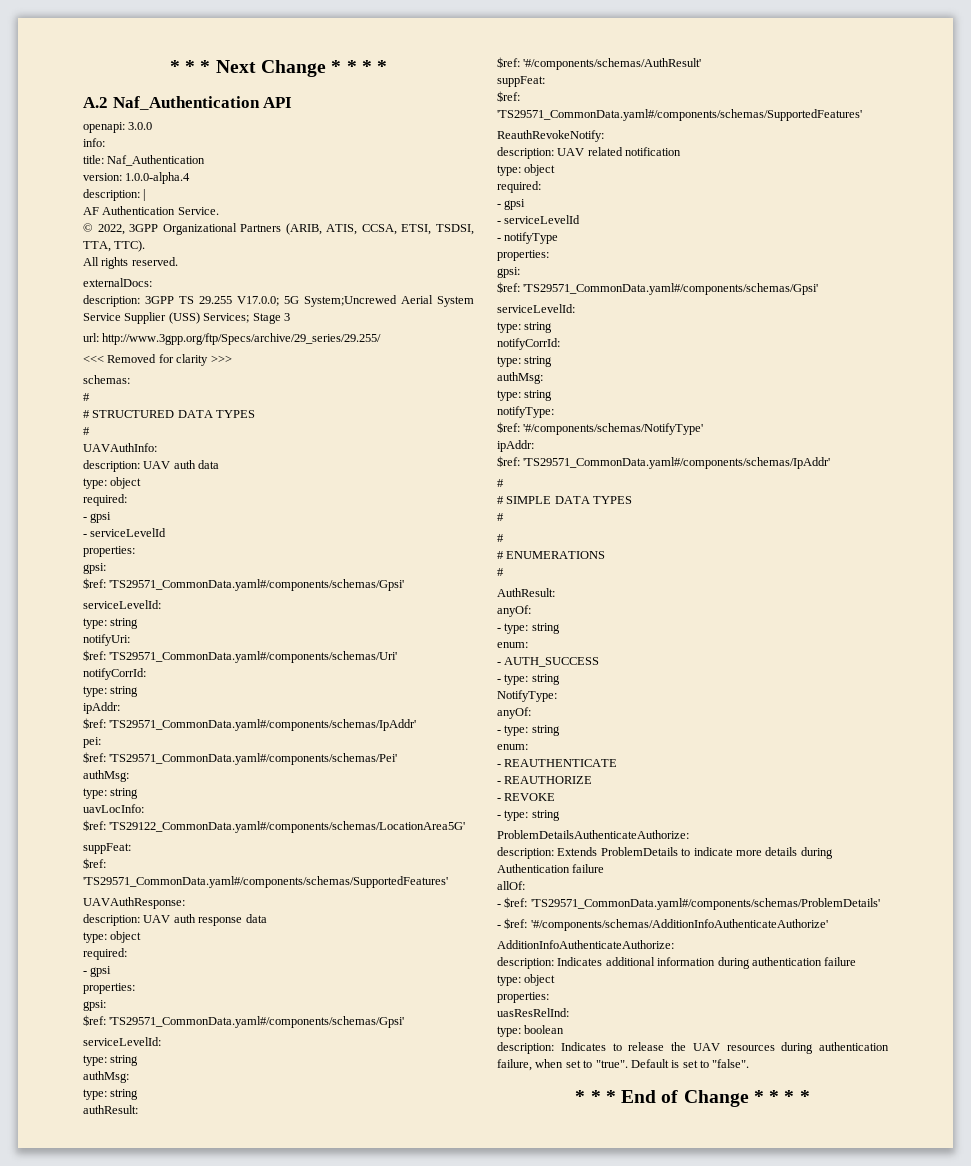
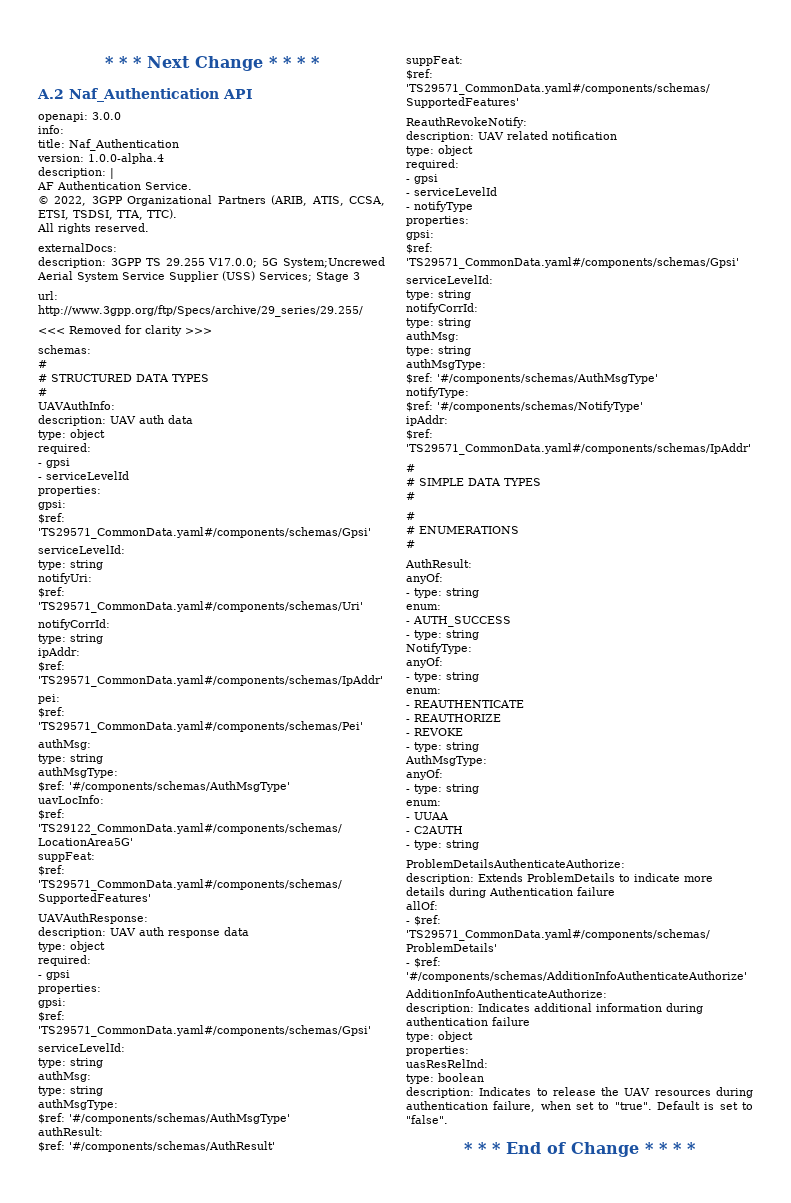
(139, 793) none -> [38,767,118,778] [38,781,290,792] // authMsgType: // $ref: '#/components/schemas/AuthMsgType'
(139, 1094) none -> [38,1099,118,1110] [38,1113,290,1124] // authMsgType: // $ref: '#/components/schemas/AuthMsgType'
(553, 395) none -> [406,359,486,370] [406,373,658,384] // authMsgType: // $ref: '#/components/schemas/AuthMsgType'
(560, 815) none -> [405,755,487,766] [406,769,443,780] [406,784,479,794] [406,800,441,806] [406,812,449,820] [406,826,463,834] [406,840,479,850] // AuthMsgType: // anyOf: // - type: string // enum: // - UUAA // - C2AUTH // - type: string

